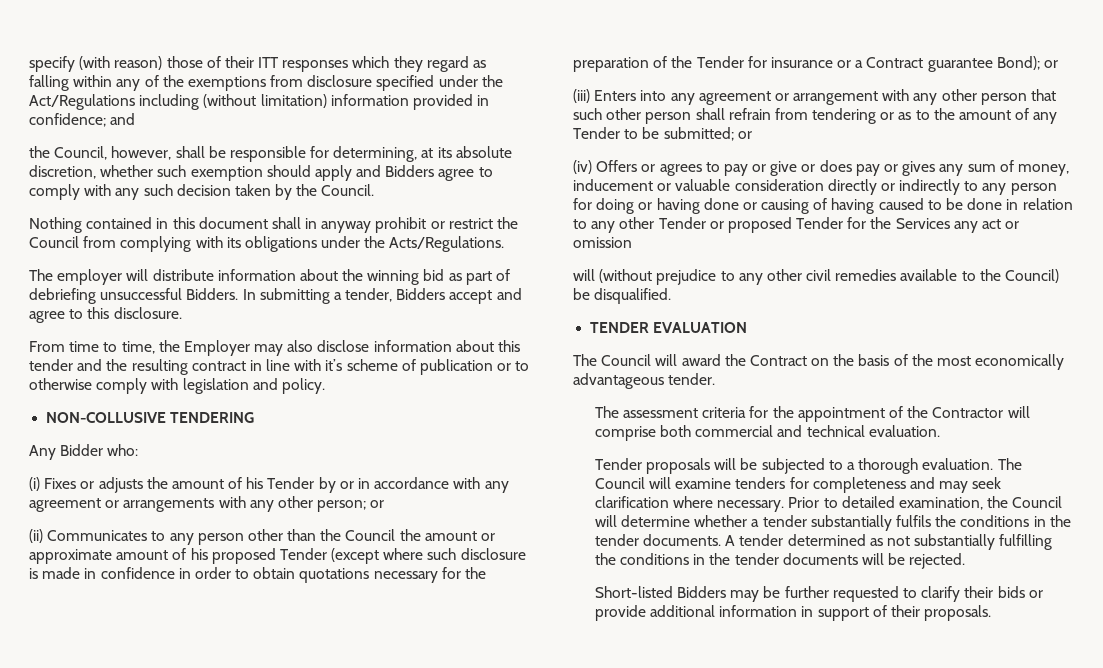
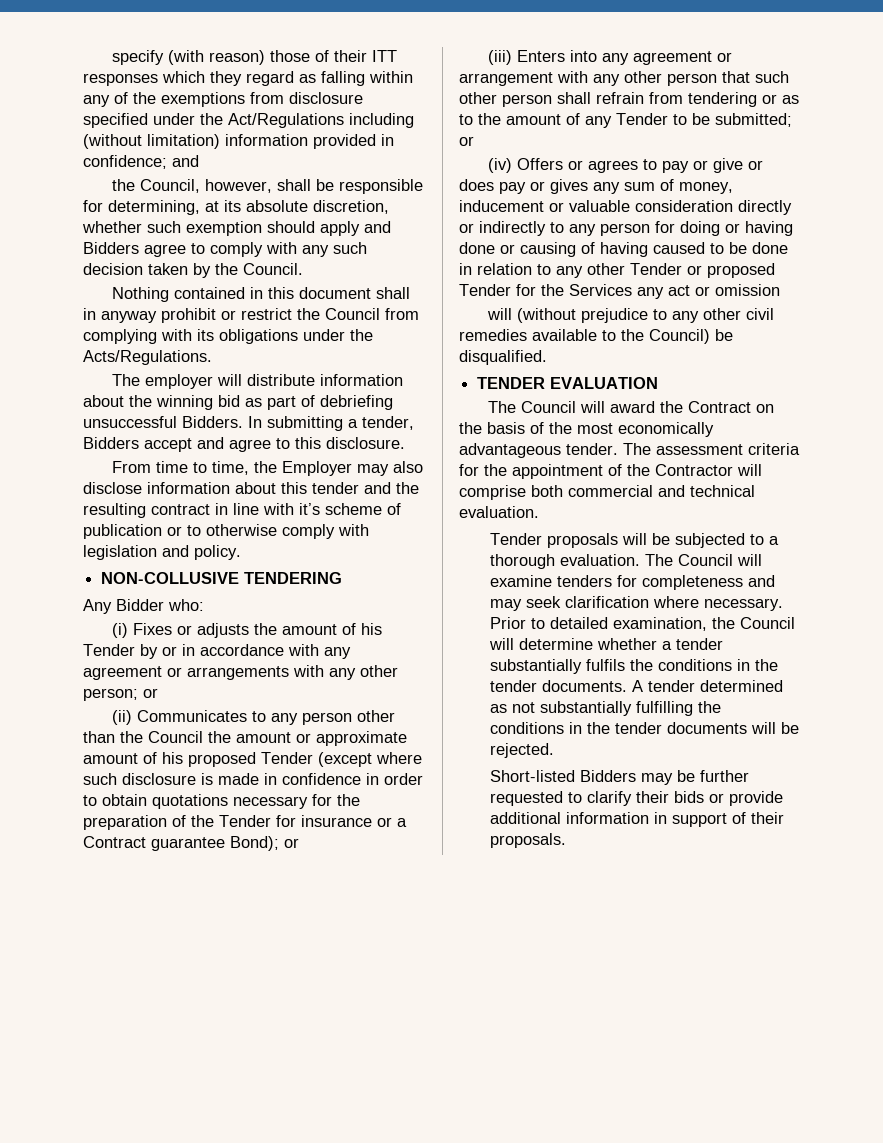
(716, 379) // -> (618, 449) none

